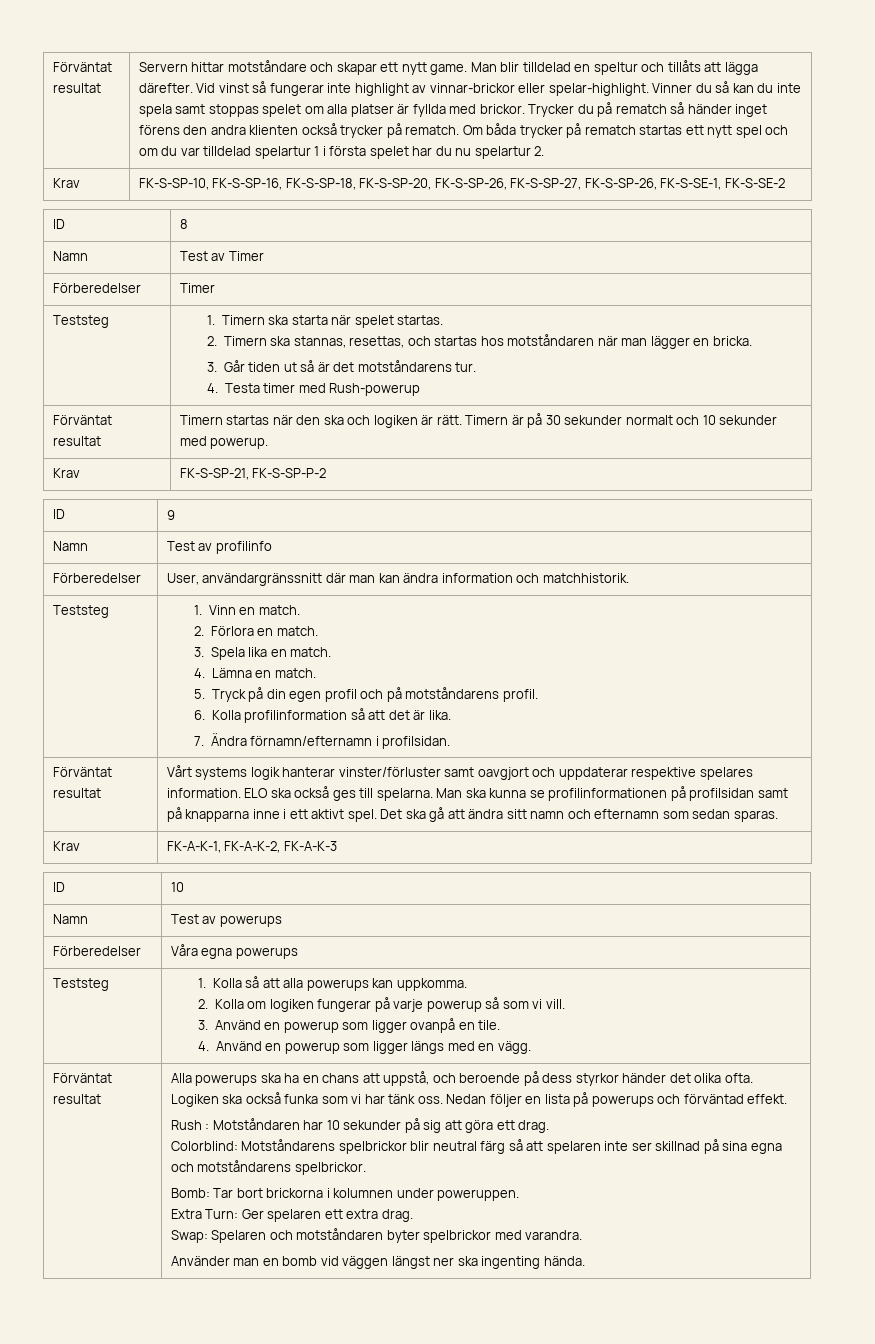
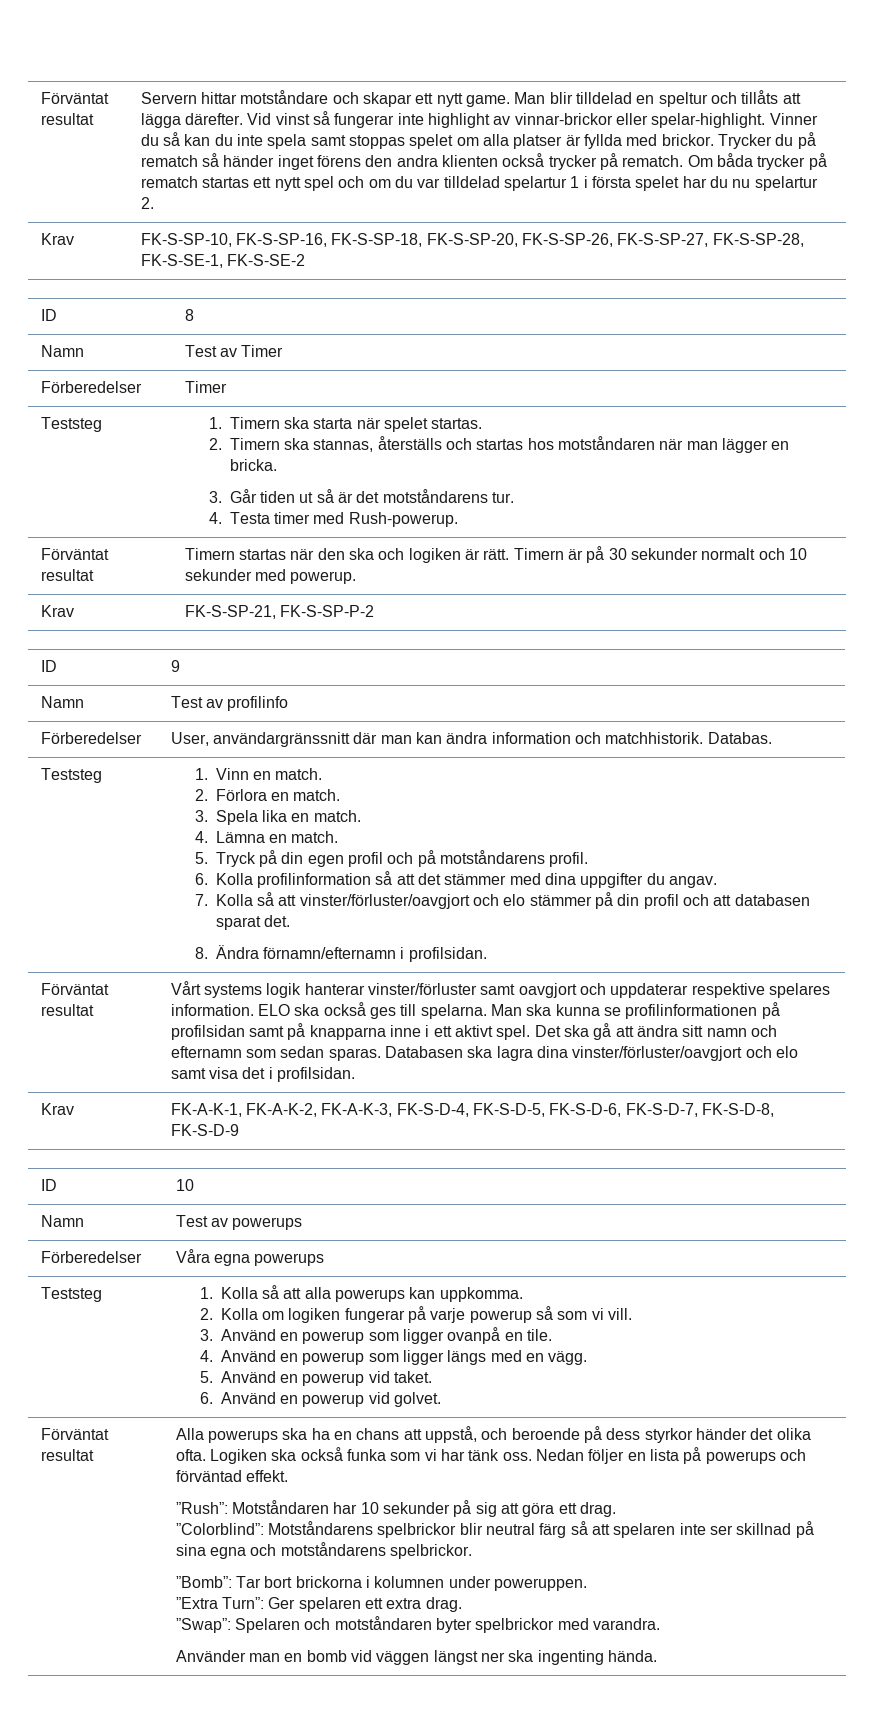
[584,178,657,190] FK-S-SP-26, -> [712,233,804,247] FK-S-SP-28,
[349,336,405,348] resettas, -> [377,436,442,450] återställs
[329,383,421,396] Rush-powerup -> [348,512,458,527] Rush-powerup.
(629, 578) none -> [707,732,772,744] Databas.
[413,710,451,720] [194,736,205,746] är lika. // 7. -> [444,873,717,888] [194,892,810,909] [215,915,291,930] [194,947,208,959] stämmer med dina uppgifter du angav. // 7. Kolla så att vinster/förluster/oavgjort och elo stämmer på din profil och att databasen sparat det. // 8.
[52,841,80,851] [166,841,337,853] // Krav | FK-A-K-1, FK-A-K-2, FK-A-K-3 -> [385,1046,799,1061] [170,1067,356,1082] [40,1103,74,1115] [170,1103,775,1117] [170,1124,239,1136] Databasen ska lagra dina vinster/förluster/oavgjort och elo samt visa det i profilsidan. // Krav | FK-A-K-1, FK-A-K-2, FK-A-K-3, FK-S-D-4, FK-S-D-5, FK-S-D-6, FK-S-D-7, FK-S-D-8, FK-S-D-9
(531, 1047) none -> [199,1371,433,1386] [199,1392,442,1407] // 5. Använd en powerup vid taket. // 6. Använd en powerup vid golvet.
[170,1120,210,1130] Rush : -> [175,1502,228,1514] ”Rush”:
[170,1141,238,1151] Colorblind: -> [175,1523,264,1535] ”Colorblind”:
[170,1188,210,1198] Bomb: -> [175,1576,232,1588] ”Bomb”:
[170,1209,239,1219] Extra Turn: -> [175,1597,265,1609] ”Extra Turn”:
[170,1230,208,1243] Swap: -> [175,1618,231,1633] ”Swap”:

